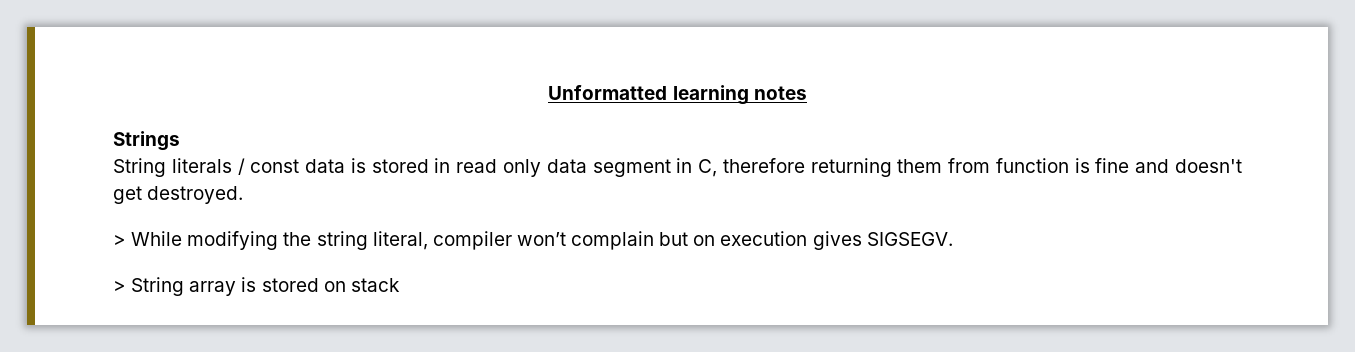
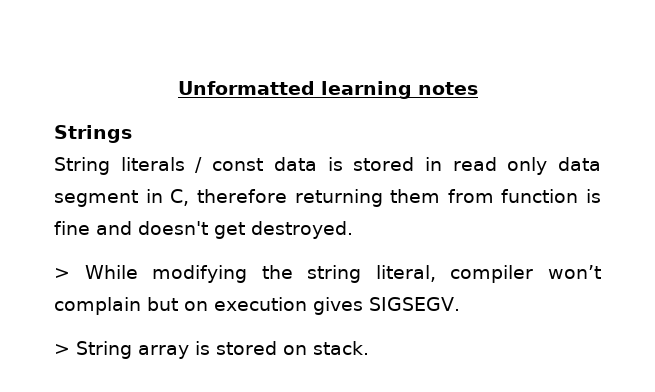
[350,278,400,292] stack -> [313,341,369,355] stack.

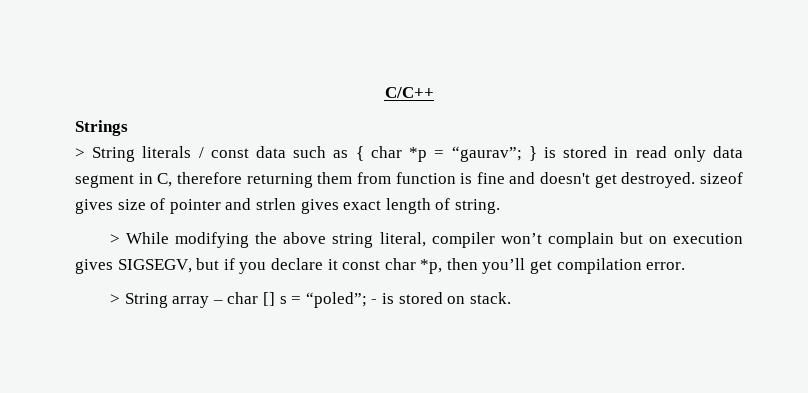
[177,81,478,99] Unformatted learning notes -> [384,87,434,98] C/C++
(132, 134) none -> [75,148,85,158] >
(317, 164) none -> [293,146,537,162] such as { char *p = “gaurav”; }
(353, 230) none -> [700,172,743,184] [75,198,500,214] sizeof gives size of pointer and strlen gives exact length of string.
(293, 272) none -> [283,232,327,244] above
[369,297,460,311] [54,341,189,359] SIGSEGV. // > String array -> [117,258,686,274] [110,292,378,308] SIGSEGV, but if you declare it const char *p, then you’ll get compilation error. // > String array – char [] s = “poled”; -

